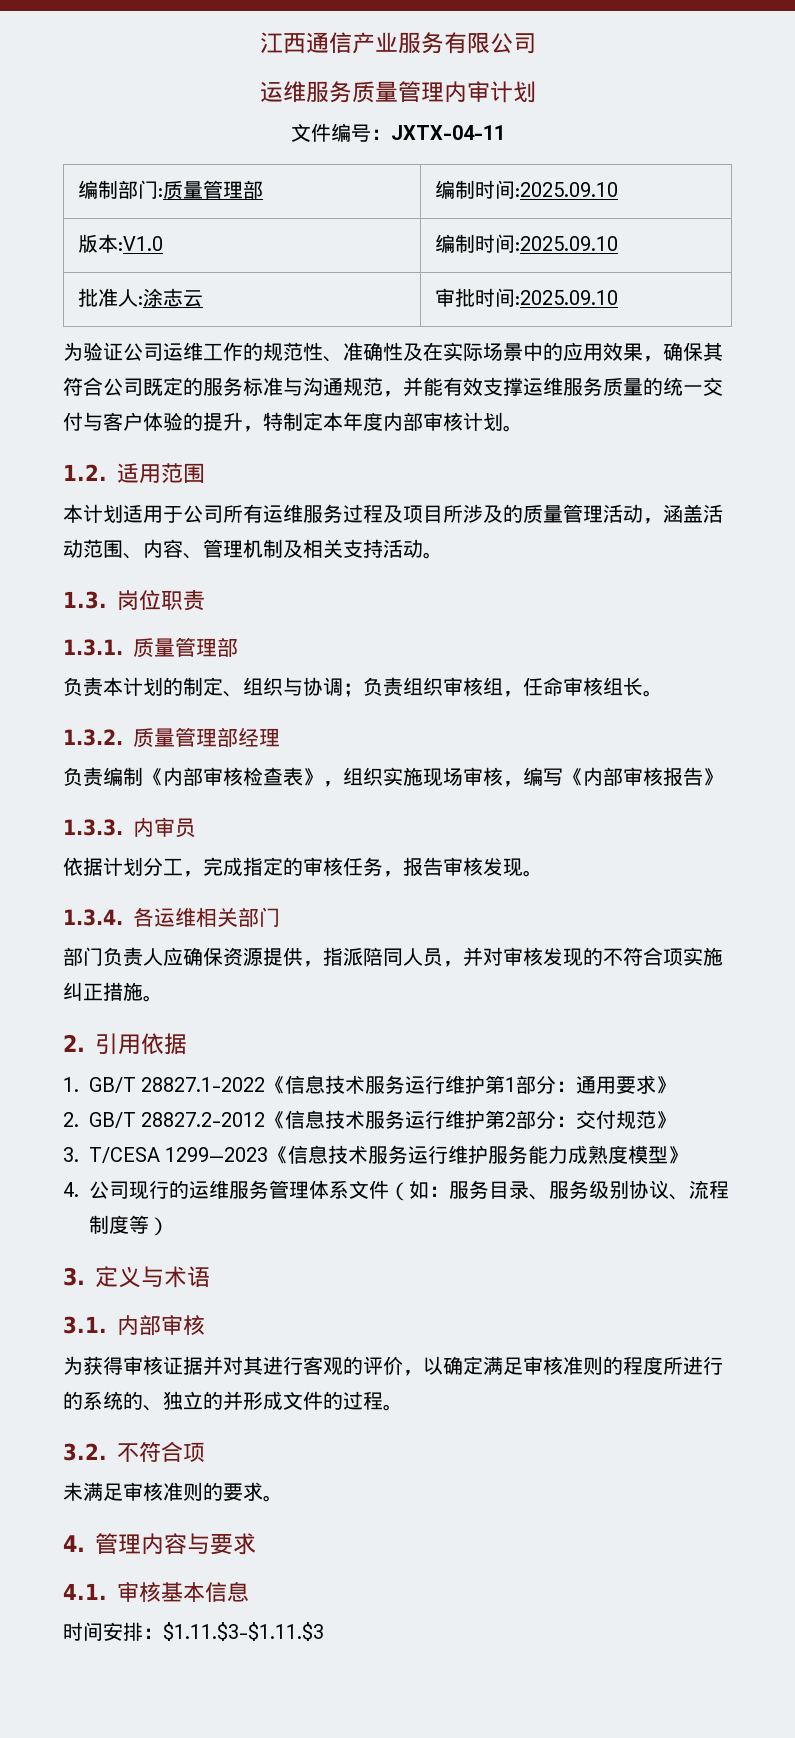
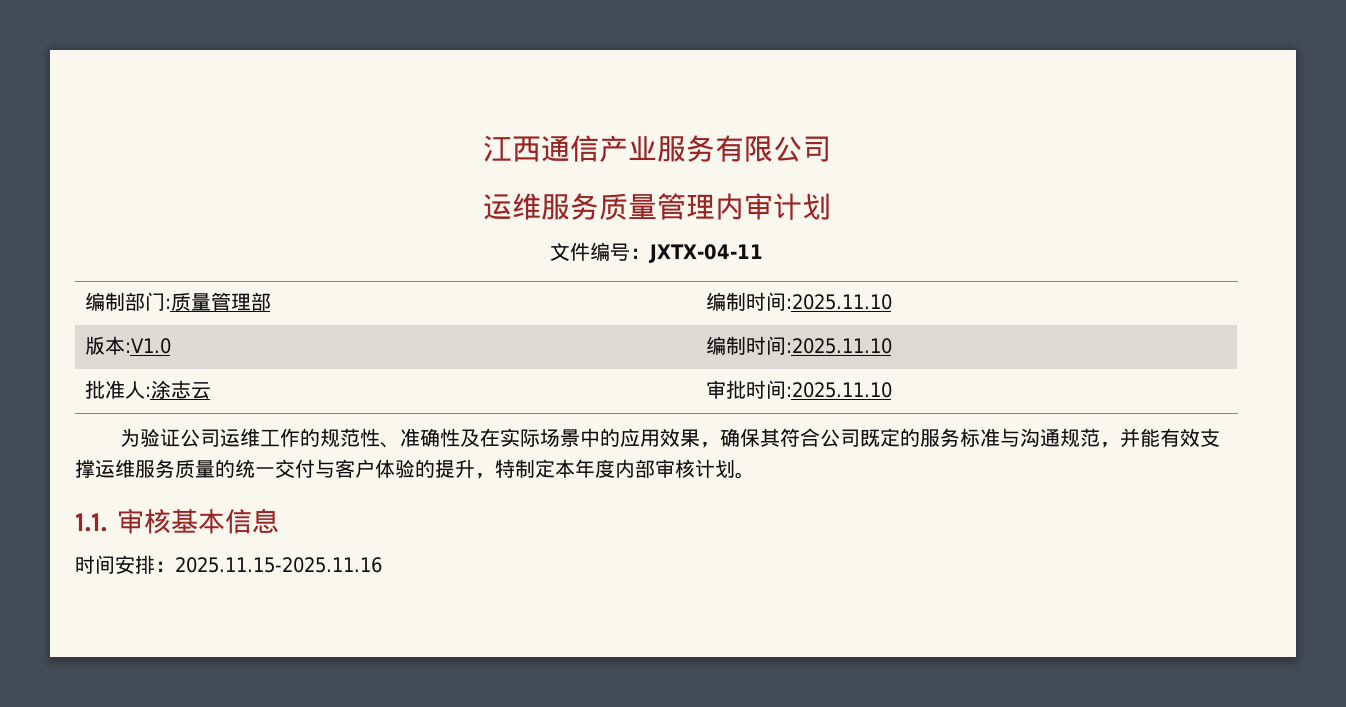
[514,182,618,197] :2025.09.10 -> [785,294,892,310] :2025.11.10
[514,236,618,251] :2025.09.10 -> [785,338,892,354] :2025.11.10
[514,290,618,305] :2025.09.10 -> [785,382,892,398] :2025.11.10
[63,463,205,483] [63,504,723,524] [63,539,443,559] [63,590,205,611] [63,637,238,658] [63,677,663,697] [63,727,280,748] [63,767,723,787] [63,817,196,838] [63,857,543,877] [63,907,280,927] [63,947,723,967] [63,982,163,1002] [63,1033,187,1055] [63,1075,677,1094] [63,1110,677,1129] [63,1145,689,1164] [63,1180,729,1201] [89,1215,169,1236] [63,1266,210,1288] [63,1315,205,1335] [63,1356,723,1376] [63,1391,403,1411] [63,1441,205,1462] [63,1482,283,1502] [63,1533,256,1555] [63,1583,107,1600] 1.2.适用范围 // 本计划适用于公司所有运维服务过程及项目所涉及的质量管理活动，涵盖活动范围、内容、管理机制及相关支持活动。 // 1.3.岗位职责 // 1.3.1.质量管理部 // 负责本计划的制定、组织与协调；负责组织审核组，任命审核组长。 // 1.3.2.质量管理部经理 // 负责编制《内部审核检查表》，组织实施现场审核，编写《内部审核报告》 // 1.3.3.内审员 // 依据计划分工，完成指定的审核任务，报告审核发现。 // 1.3.4.各运维相关部门 // 部门负责人应确保资源提供，指派陪同人员，并对审核发现的不符合项实施纠正措施。 // 2.引用依据 // 1. GB/T 28827.1-2022《信息技术服务运行维护第1部分：通用要求》 // 2. GB/T 28827.2-2012《信息技术服务运行维护第2部分：交付规范》 // 3. T/CESA 1299—2023《信息技术服务运行维护服务能力成熟度模型》 // 4.公司现行的运维服务管理体系文件（如：服务目录、服务级别协议、流程制度等） // 3.定义与术语 // 3.1.内部审核 // 为获得审核证据并对其进行客观的评价，以确定满足审核准则的程度所进行的系统的、独立的并形成文件的过程。 // 3.2.不符合项 // 未满足审核准则的要求。 // 4.管理内容与要求 // 4.1. -> [75,513,107,532] 1.1.
[163,1622,324,1641] $1.11.$3-$1.11.$3 -> [175,557,382,573] 2025.11.15-2025.11.16

